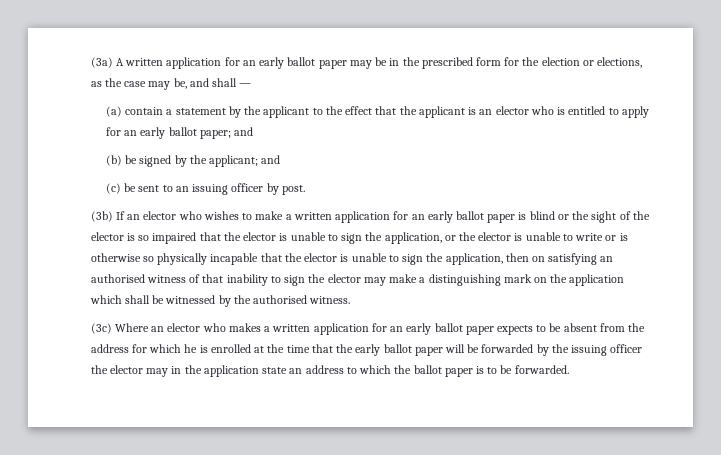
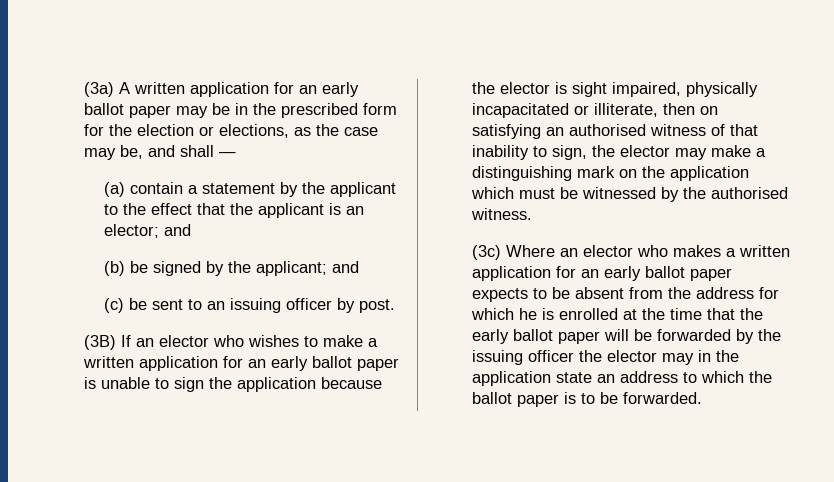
[495,106,649,118] [105,127,231,139] elector who is entitled to apply for an early ballot paper; -> [103,224,159,238] elector;
[90,211,113,222] (3b) -> [83,335,116,350] (3B)
[529,211,650,223] [90,232,628,244] [90,253,503,265] blind or the sight of the elector is so impaired that the elector is unable to sign the application, or the elector is unable to write or is otherwise so physically incapable that the elector is unable to sign the application, -> [100,377,382,392] [471,82,758,97] [471,103,658,118] unable to sign the application because the elector is sight impaired, physically incapacitated or illiterate,
[284,275,306,286] sign -> [551,145,587,160] sign,
[124,295,150,304] shall -> [518,188,555,199] must

